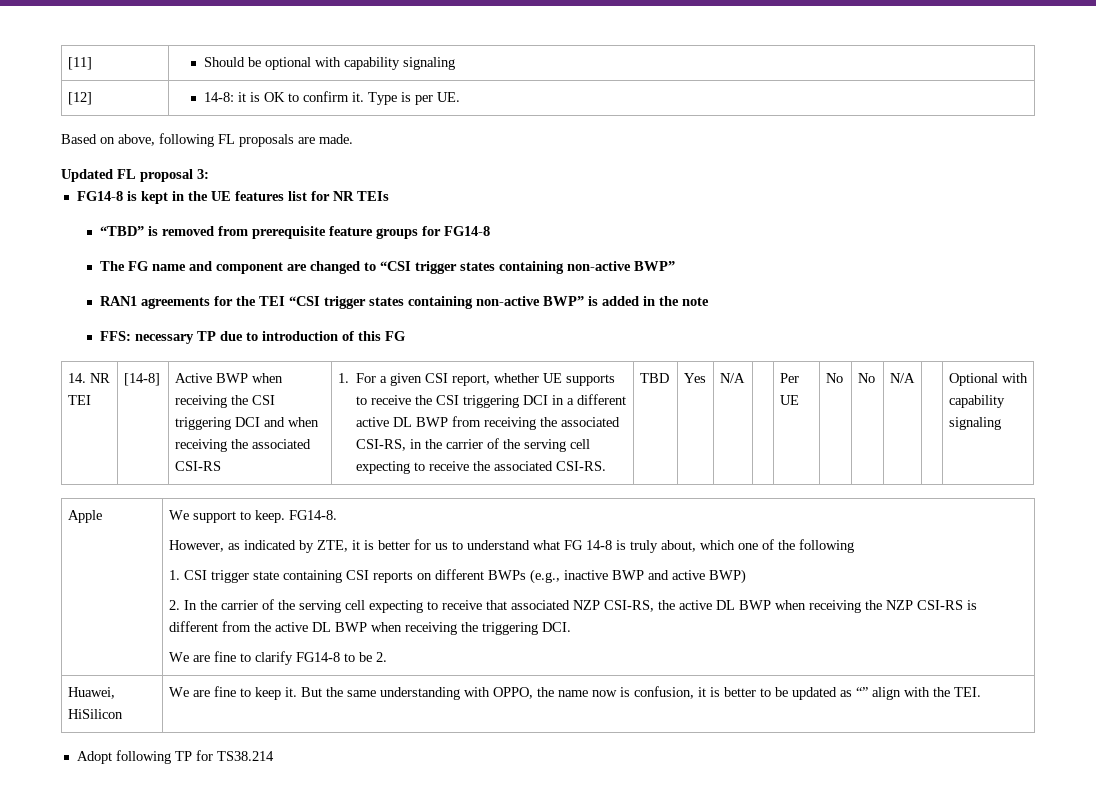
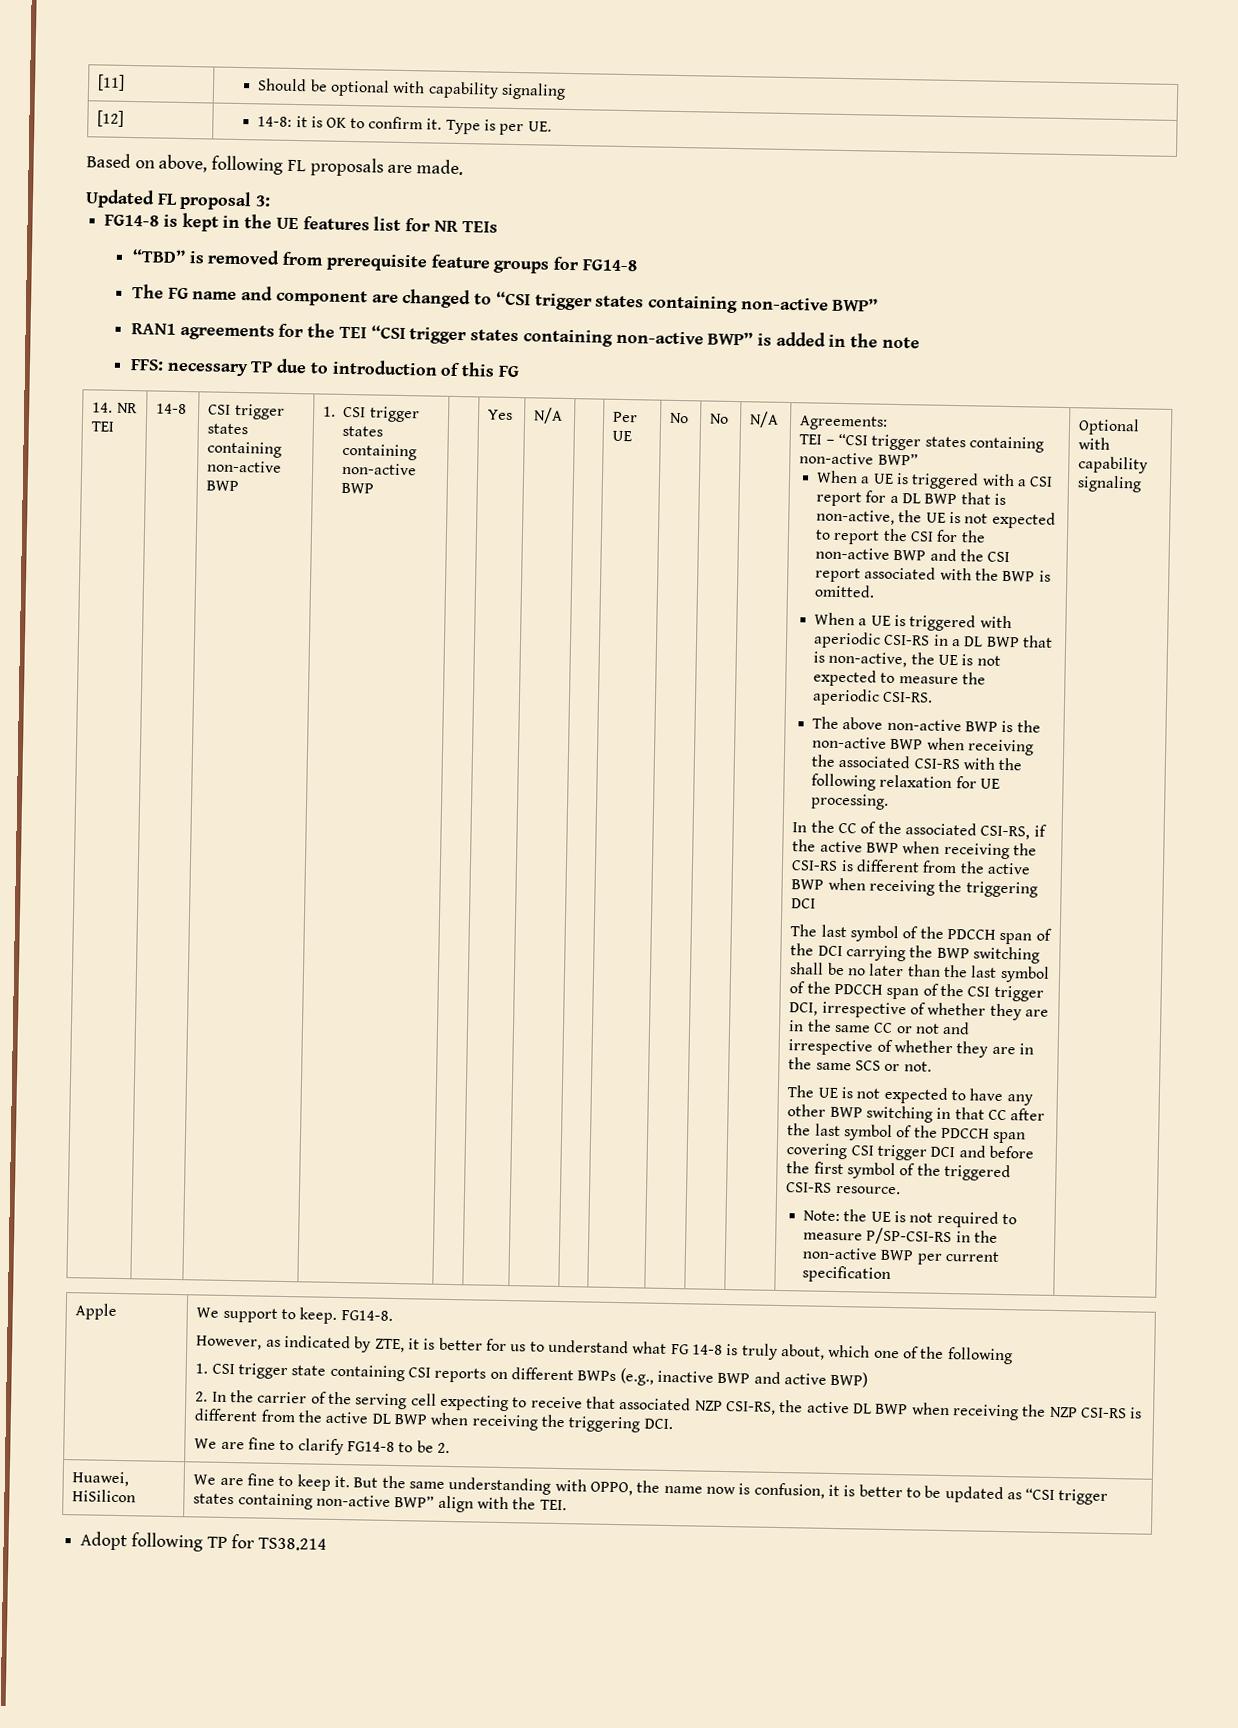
[123,373,160,386] [174,373,283,383] [174,395,275,408] [174,417,319,430] [174,439,311,452] [174,461,221,471] [337,373,616,386] [356,394,627,408] [356,416,621,430] [356,438,591,452] [356,461,607,474] [639,373,669,383] [14-8] | Active BWP when receiving the CSI triggering DCI and when receiving the associated CSI-RS | 1. For a given CSI report, whether UE supports to receive the CSI triggering DCI in a different active DL BWP from receiving the associated CSI-RS, in the carrier of the serving cell expecting to receive the associated CSI-RS. | TBD -> [156,403,188,415] [208,403,285,420] [207,423,249,435] [207,441,283,458] [207,460,283,473] [206,480,240,492] [323,406,420,423] [342,425,384,437] [342,443,418,461] [342,462,418,476] [341,482,375,494] 14-8 | CSI trigger states containing non-active BWP | 1. CSI trigger states containing non-active BWP |
(915, 378) none -> [799,415,889,431] [799,433,1045,453] [799,452,918,466] [816,470,1054,490] [816,490,1007,507] [816,509,1056,529] [815,528,986,545] [815,547,1011,563] [815,566,1051,583] [814,584,876,598] [814,612,1012,632] [813,631,1054,649] [813,651,1001,668] [813,669,987,687] [812,688,934,706] [812,716,1041,733] [812,736,1035,756] [811,754,1023,771] [811,773,1001,791] [811,793,890,810] [792,820,1047,840] [792,839,1038,860] [791,859,1032,875] [791,877,1038,898] [791,898,817,909] [790,924,1052,945] [790,943,1041,964] [790,962,1050,983] [789,981,1044,1002] [789,1001,1050,1021] [788,1019,971,1035] [788,1039,1035,1058] [788,1057,932,1072] [787,1085,1033,1106] [787,1104,1046,1123] [787,1123,1027,1144] [786,1143,1035,1161] [786,1161,1012,1182] [786,1182,901,1195] [803,1209,1018,1228] [803,1227,999,1246] [802,1247,1001,1265] [802,1265,892,1284] Agreements: // TEI – “CSI trigger states containing non-active BWP” // When a UE is triggered with a CSI report for a DL BWP that is non-active, the UE is not expected to report the CSI for the non-active BWP and the CSI report associated with the BWP is omitted. // When a UE is triggered with aperiodic CSI-RS in a DL BWP that is non-active, the UE is not expected to measure the aperiodic CSI-RS. // The above non-active BWP is the non-active BWP when receiving the associated CSI-RS with the following relaxation for UE processing. // In the CC of the associated CSI-RS, if the active BWP when receiving the CSI-RS is different from the active BWP when receiving the triggering DCI // The last symbol of the PDCCH span of the DCI carrying the BWP switching shall be no later than the last symbol of the PDCCH span of the CSI trigger DCI, irrespective of whether they are in the same CC or not and irrespective of whether they are in the same SCS or not. // The UE is not expected to have any other BWP switching in that CC after the last symbol of the PDCCH span covering CSI trigger DCI and before the first symbol of the triggered CSI-RS resource. // Note: the UE is not required to measure P/SP-CSI-RS in the non-active BWP per current specification
[855,687,868,697] “” -> [1025,1488,1109,1505] [193,1493,435,1510] “CSI trigger states containing non-active BWP”

